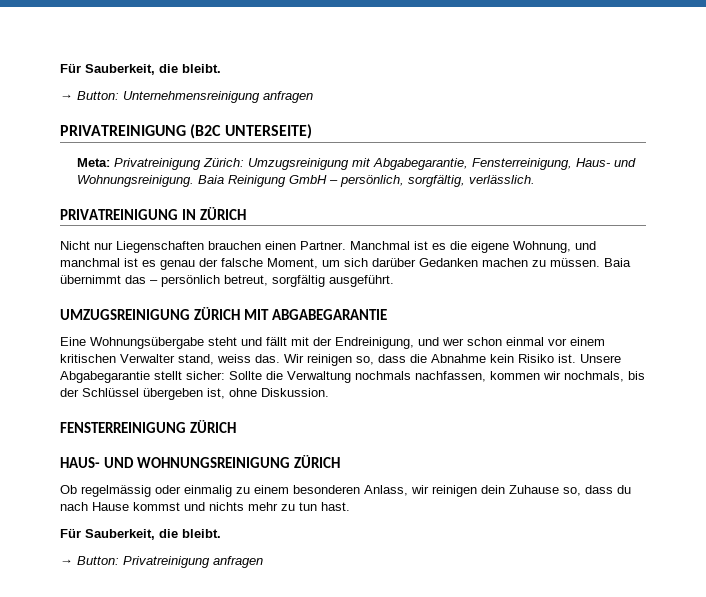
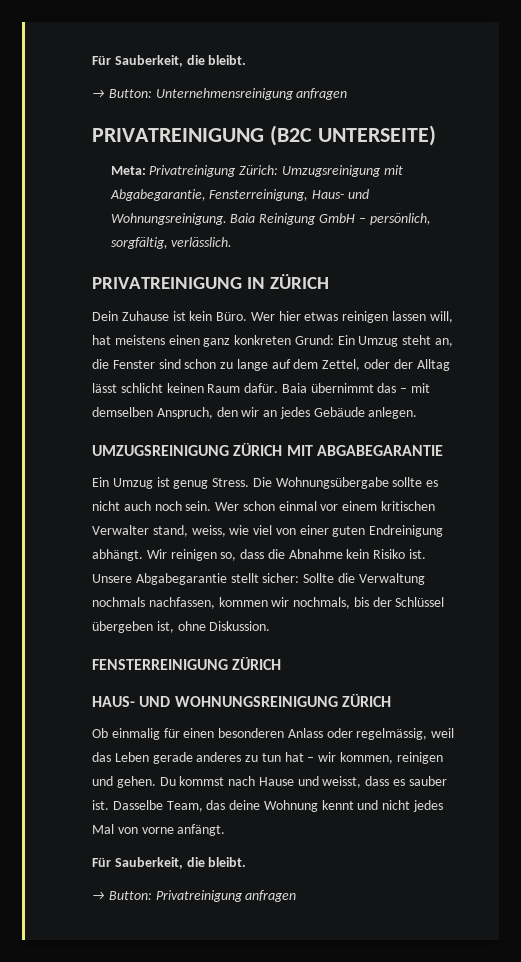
[60,241,596,253] [60,258,631,270] [60,275,394,287] [60,307,387,320] [60,337,464,349] Nicht nur Liegenschaften brauchen einen Partner. Manchmal ist es die eigene Wohnung, und manchmal ist es genau der falsche Moment, um sich darüber Gedanken machen zu müssen. Baia übernimmt das – persönlich betreut, sorgfältig ausgeführt. // UMZUGSREINIGUNG ZÜRICH MIT ABGABEGARANTIE // Eine Wohnungsübergabe steht und fällt mit der Endreinigung, und wer -> [92,311,453,323] [92,335,454,347] [92,359,450,371] [92,383,431,393] [92,407,418,419] [92,443,443,456] [92,477,439,489] [92,501,240,511] Dein Zuhause ist kein Büro. Wer hier etwas reinigen lassen will, hat meistens einen ganz konkreten Grund: Ein Umzug steht an, die Fenster sind schon zu lange auf dem Zettel, oder der Alltag lässt schlicht keinen Raum dafür. Baia übernimmt das – mit demselben Anspruch, den wir an jedes Gebäude anlegen. // UMZUGSREINIGUNG ZÜRICH MIT ABGABEGARANTIE // Ein Umzug ist genug Stress. Die Wohnungsübergabe sollte es nicht auch noch sein. Wer
[217,354,280,363] weiss das. -> [191,525,444,537] [92,549,143,561] weiss, wie viel von einer guten Endreinigung abhängt.
[81,485,631,497] [60,502,350,511] regelmässig oder einmalig zu einem besonderen Anlass, wir reinigen dein Zuhause so, dass du nach Hause kommst und nichts mehr zu tun hast. -> [111,728,455,740] [92,752,443,764] [92,776,447,788] [92,800,444,812] [92,824,226,836] einmalig für einen besonderen Anlass oder regelmässig, weil das Leben gerade anderes zu tun hat – wir kommen, reinigen und gehen. Du kommst nach Hause und weisst, dass es sauber ist. Dasselbe Team, das deine Wohnung kennt und nicht jedes Mal von vorne anfängt.

